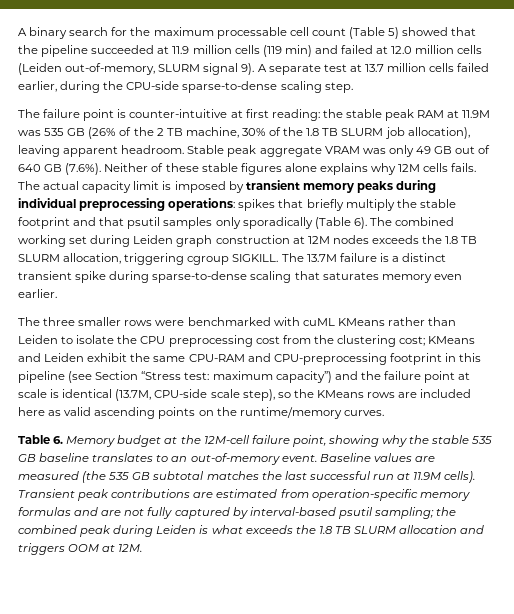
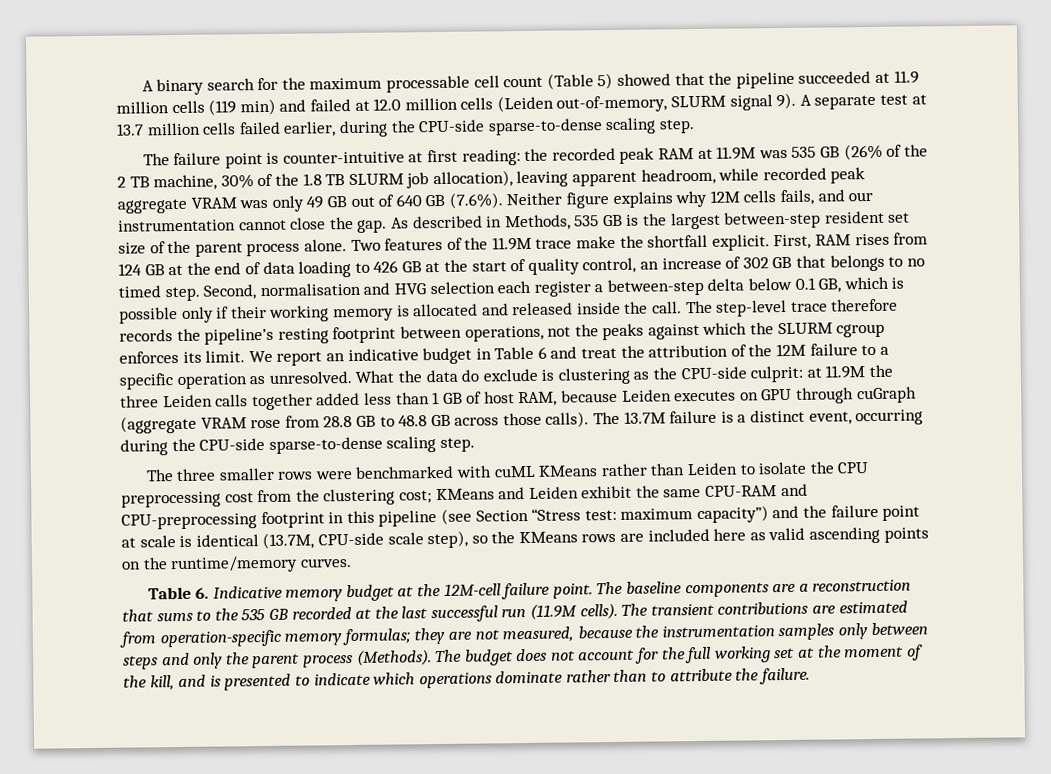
[345,109,382,118] stable -> [551,147,616,161] recorded
[121,145,225,154] headroom. Stable -> [640,167,827,185] headroom, while recorded
[151,163,477,175] [18,180,437,193] [18,198,456,211] [18,217,455,229] [18,235,478,247] [18,253,279,265] of these stable figures alone explains why 12M cells fails. The actual capacity limit is imposed by transient memory peaks during individual preprocessing operations: spikes that briefly multiply the stable footprint and that psutil samples only sporadically (Table 6). The combined working set during Leiden graph construction at 12M nodes exceeds the 1.8 TB SLURM allocation, triggering cgroup SIGKILL. -> [566,189,874,209] [118,210,911,233] [118,232,929,257] [118,254,925,278] [118,276,905,302] [119,298,899,324] [119,322,886,345] [119,343,889,366] [119,364,894,390] [120,386,917,411] [120,411,590,434] figure explains why 12M cells fails, and our instrumentation cannot close the gap. As described in Methods, 535 GB is the largest between-step resident set size of the parent process alone. Two features of the 11.9M trace make the shortfall explicit. First, RAM rises from 124 GB at the end of data loading to 426 GB at the start of quality control, an increase of 302 GB that belongs to no timed step. Second, normalisation and HVG selection each register a between-step delta below 0.1 GB, which is possible only if their working memory is allocated and released inside the call. The step-level trace therefore records the pipeline’s resting footprint between operations, not the peaks against which the SLURM cgroup enforces its limit. We report an indicative budget in Table 6 and treat the attribution of the 12M failure to a specific operation as unresolved. What the data do exclude is clustering as the CPU-side culprit: at 11.9M the three Leiden calls together added less than 1 GB of host RAM, because Leiden executes on GPU through cuGraph (aggregate VRAM rose from 28.8 GB to 48.8 GB across those calls).
[18,271,462,283] [18,289,57,298] transient spike during sparse-to-dense scaling that saturates memory even earlier. -> [808,409,924,426] [120,436,475,456] event, occurring during the CPU-side sparse-to-dense scaling step.
[66,436,116,447] Memory -> [212,585,344,602] Indicative memory
[292,435,493,447] [18,453,435,465] [18,471,476,483] [18,489,110,501] point, showing why the stable 535 GB baseline translates to an out-of-memory event. Baseline values are measured (the 535 GB subtotal matches the last successful run at 11.9M cells). Transient peak -> [552,579,912,599] [122,602,715,623] point. The baseline components are a reconstruction that sums to the 535 GB recorded at the last successful run (11.9M cells). The transient
[18,507,457,519] [18,525,485,537] [18,543,143,555] formulas and are not fully captured by interval-based psutil sampling; the combined peak during Leiden is what exceeds the 1.8 TB SLURM allocation and triggers OOM at 12M. -> [341,622,928,646] [123,644,923,670] [123,667,810,691] formulas; they are not measured, because the instrumentation samples only between steps and only the parent process (Methods). The budget does not account for the full working set at the moment of the kill, and is presented to indicate which operations dominate rather than to attribute the failure.

